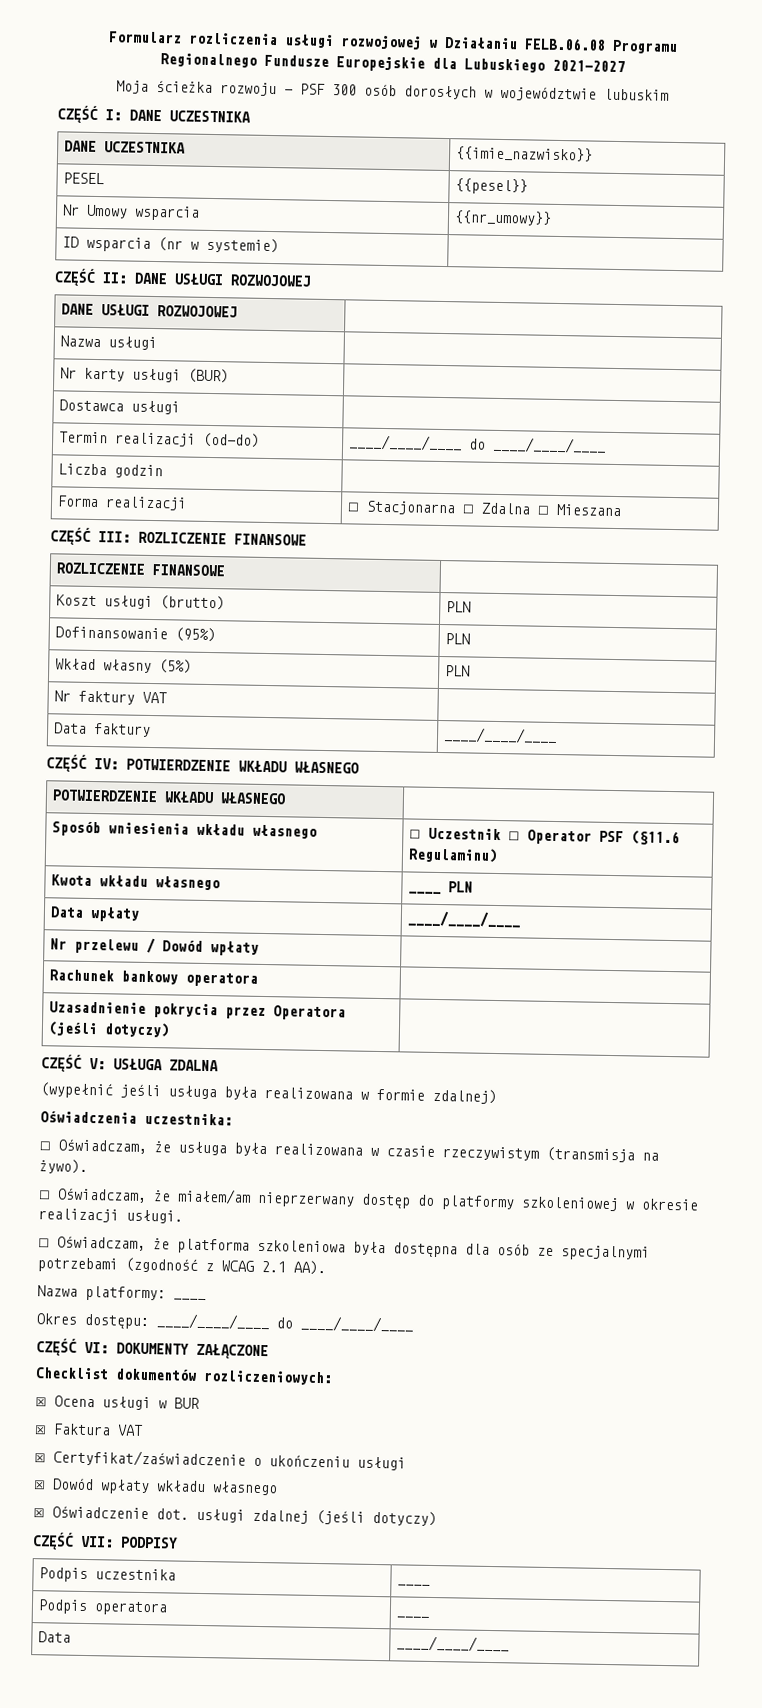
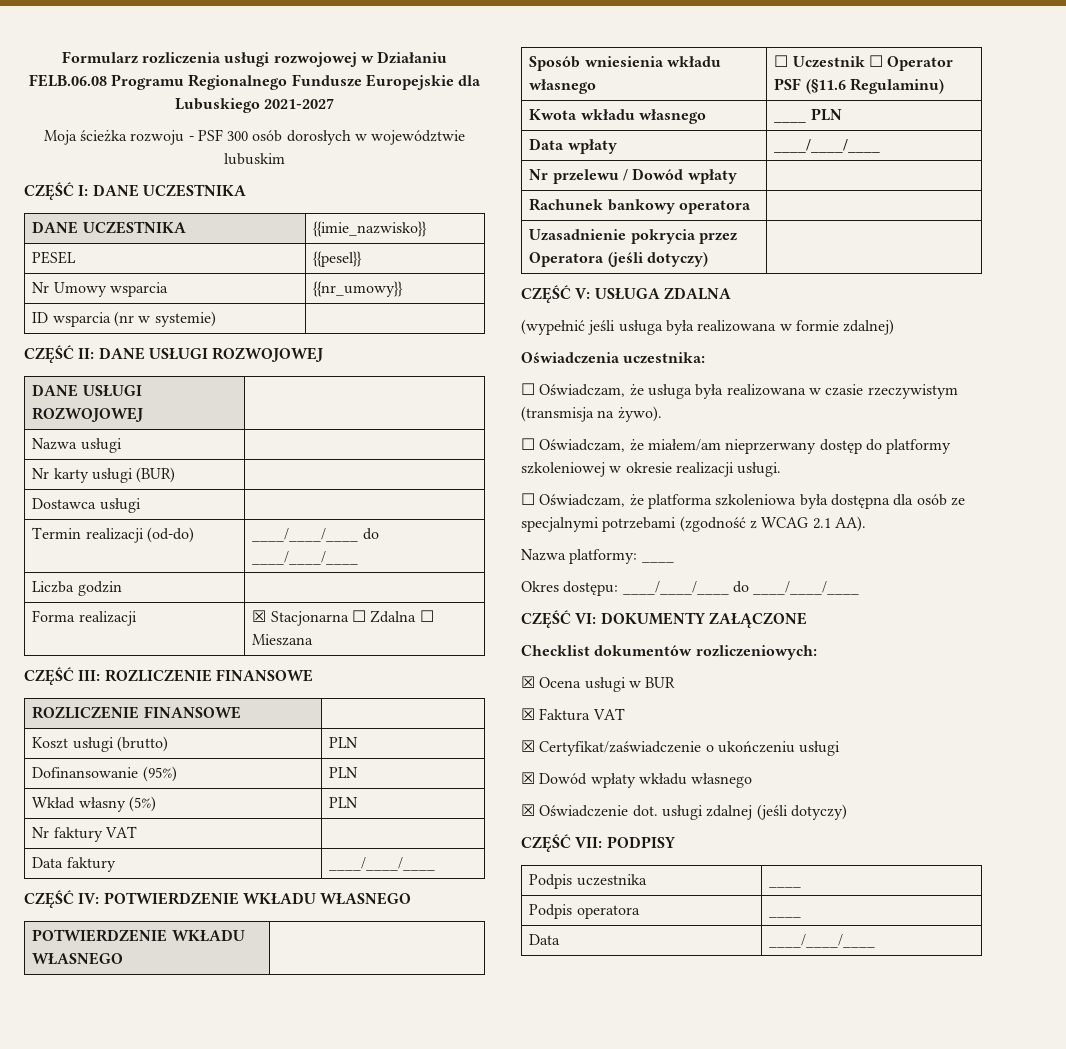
[346,502,360,512] ☐ -> [252,610,267,622] ☒

